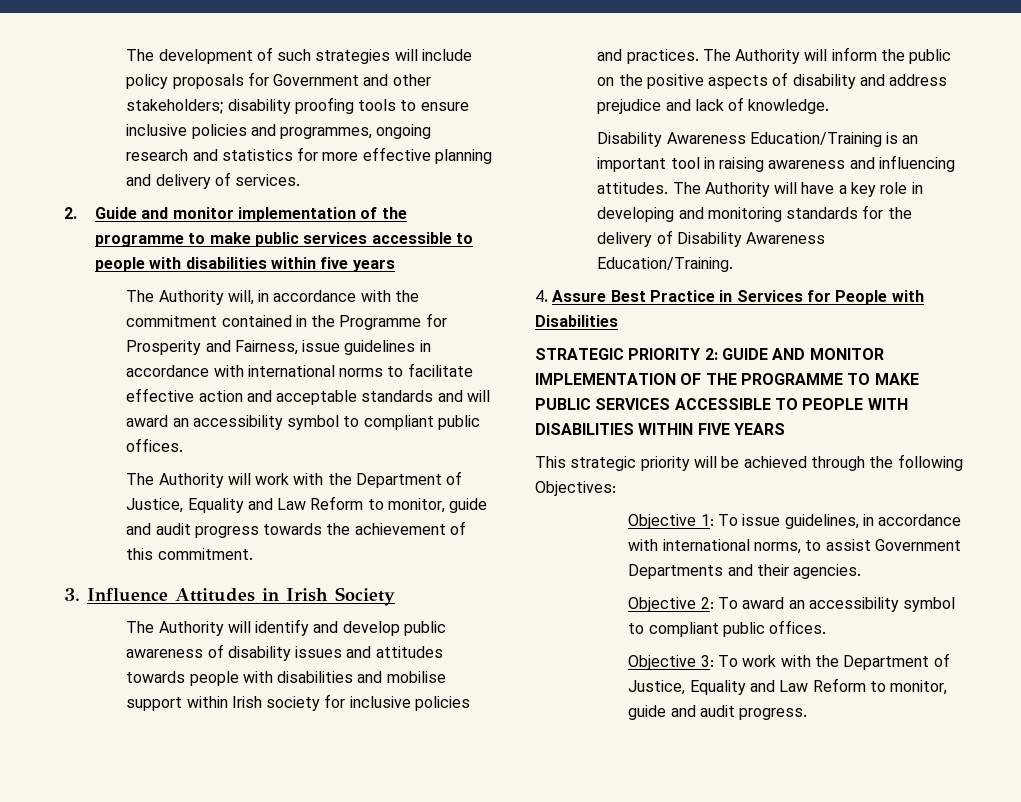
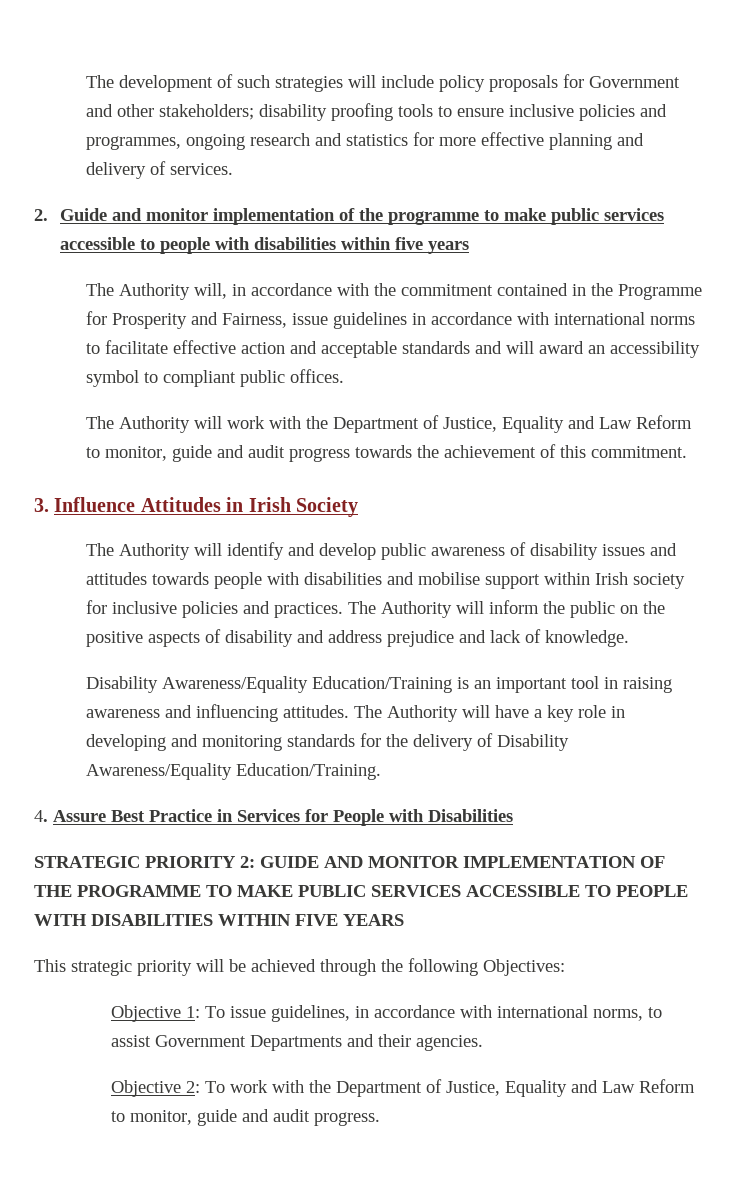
[666,132,746,144] Awareness -> [161,676,308,693] Awareness/Equality
[746,232,826,244] Awareness -> [85,763,232,780] Awareness/Equality
[742,597,956,612] [628,620,827,637] [628,655,738,670] award an accessibility symbol to compliant public offices. // Objective 3: To -> (226, 1087) none

